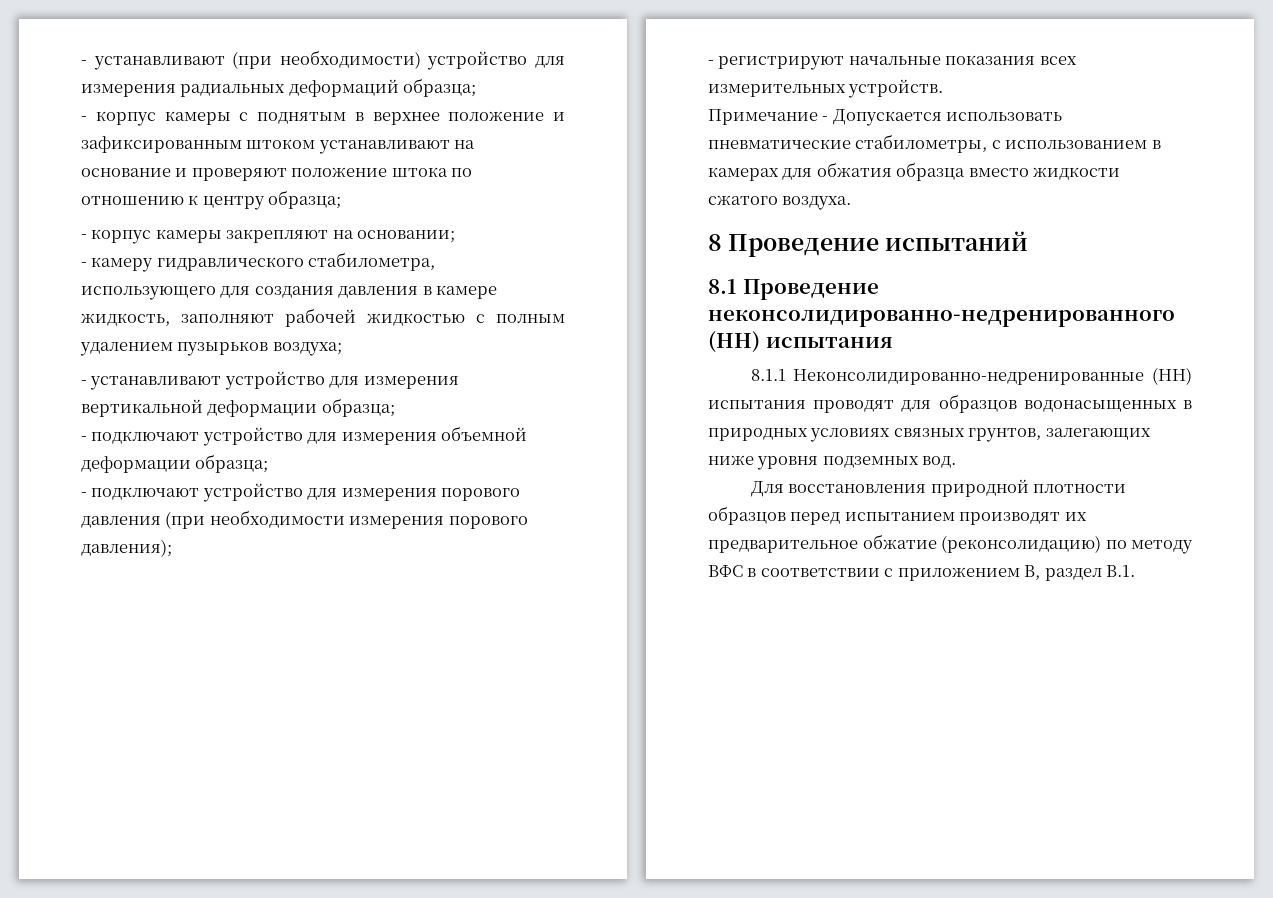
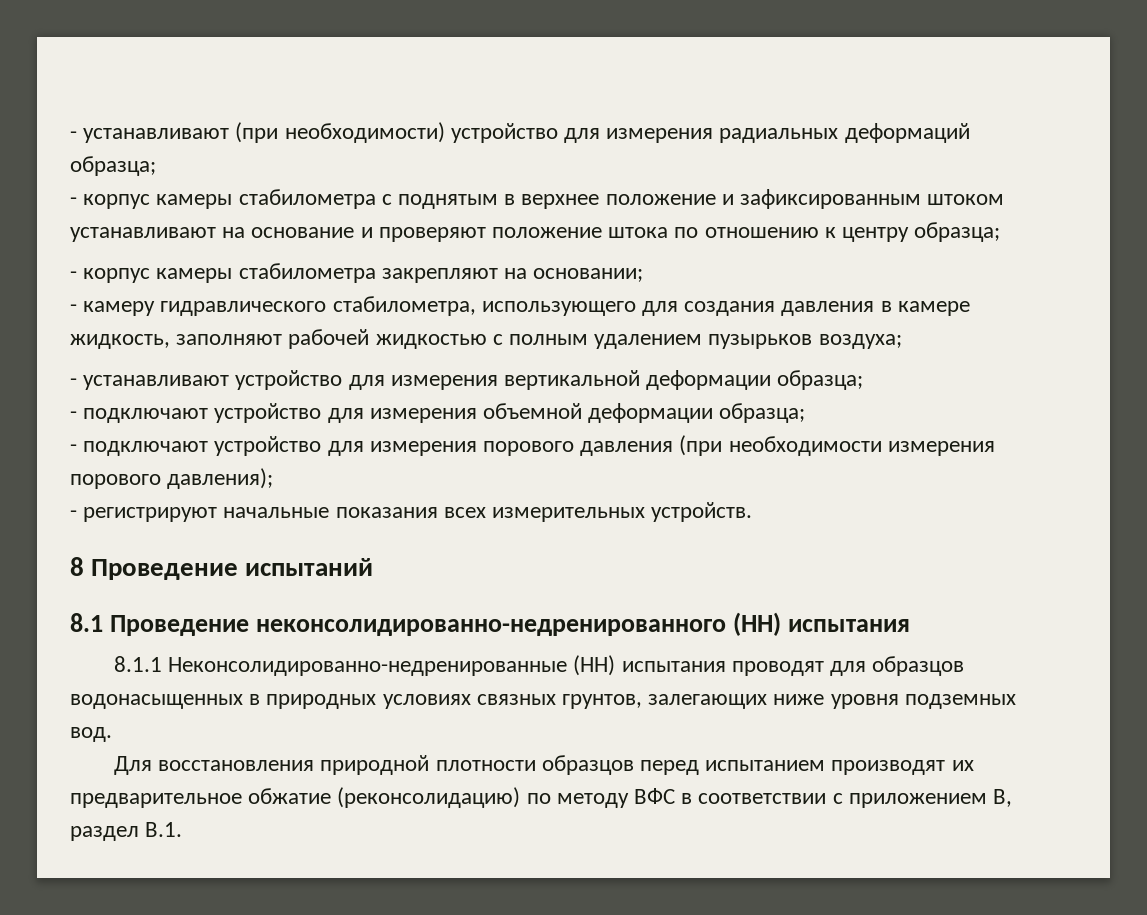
(231, 118) none -> [238,189,376,209] стабилометра
(222, 236) none -> [238,263,376,283] стабилометра
[708,109,1063,126] [708,134,1161,153] [708,162,1121,181] [708,195,852,210] // Примечание - Допускается использовать пневматические стабилометры, с использованием в камерах для обжатия образца вместо жидкости сжатого воздуха. -> (753, 512) none

